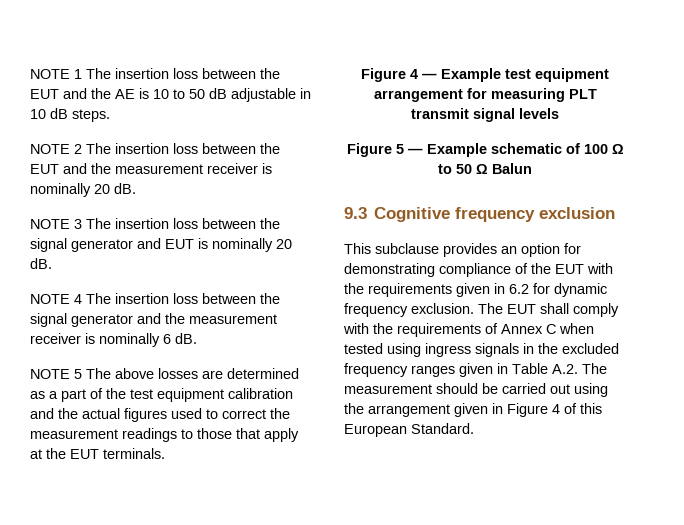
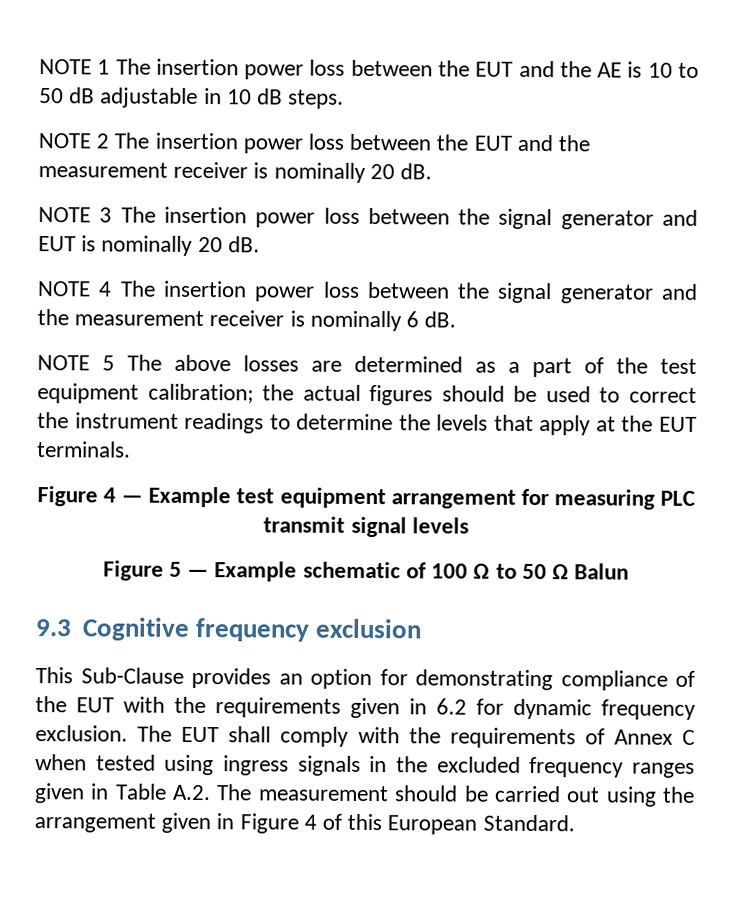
(169, 73) none -> [244,64,305,80] power
(169, 148) none -> [242,138,303,154] power
(169, 223) none -> [255,212,316,228] power
(169, 298) none -> [254,286,316,302] power
[228,388,293,399] [30,408,54,419] calibration and -> [147,383,254,404] calibration;
(167, 415) none -> [441,385,538,403] should be
[30,429,118,439] measurement -> [74,412,179,429] instrument
[197,428,232,439] those -> [296,413,489,431] determine the levels
[568,89,597,99] PLT -> [660,490,696,506] PLC
[375,243,439,254] subclause -> [80,667,184,684] Sub-Clause

